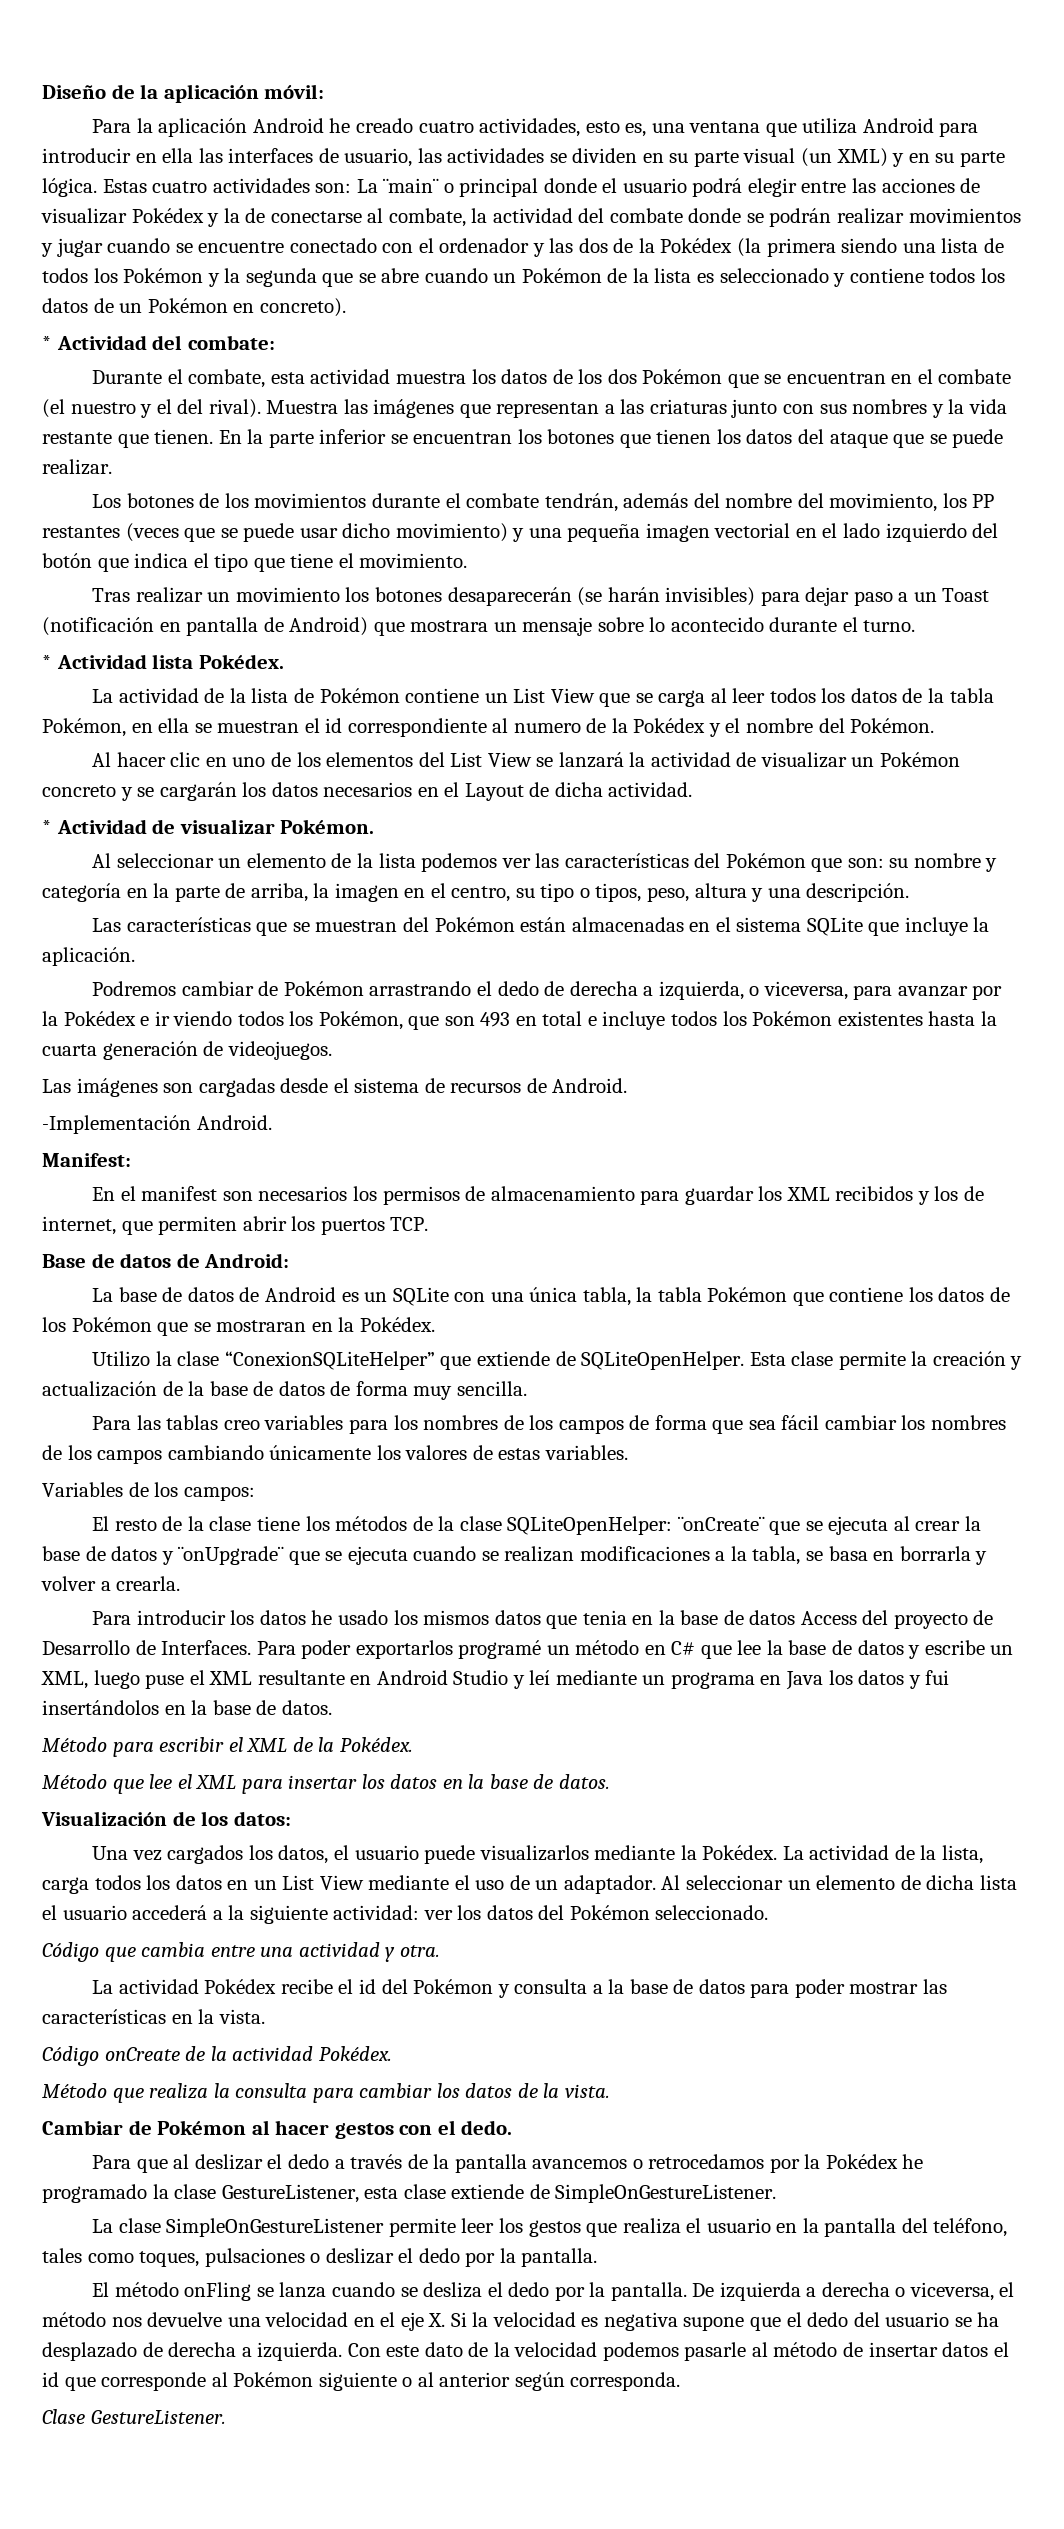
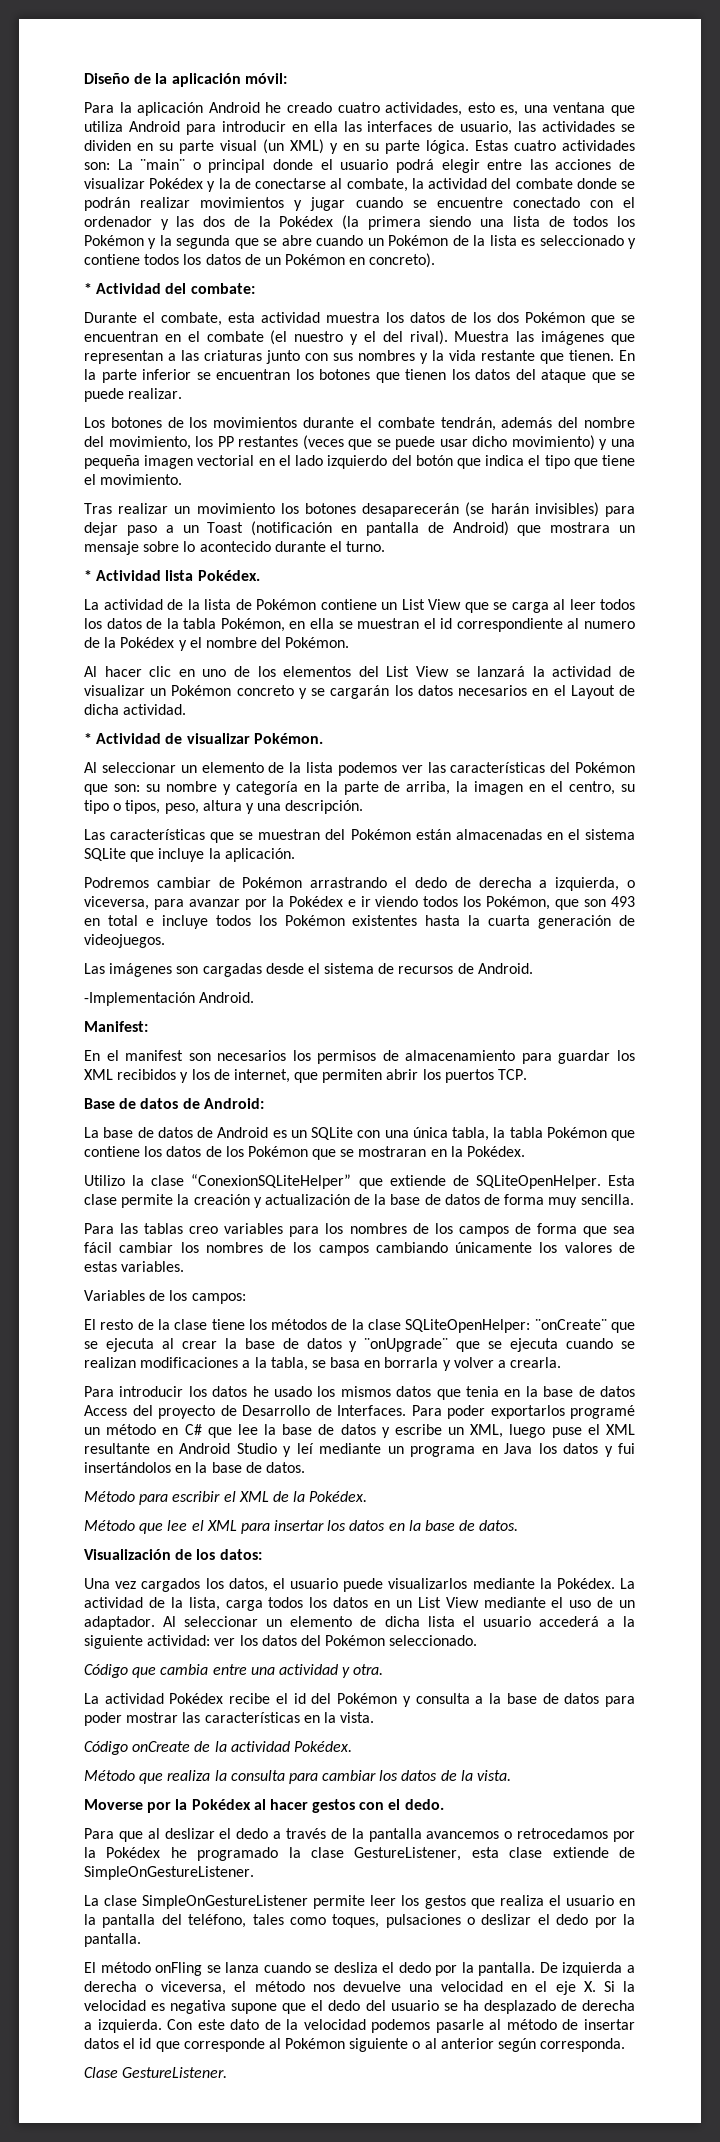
[42,2120,247,2135] Cambiar de Pokémon -> [84,1799,251,1813] Moverse por la Pokédex

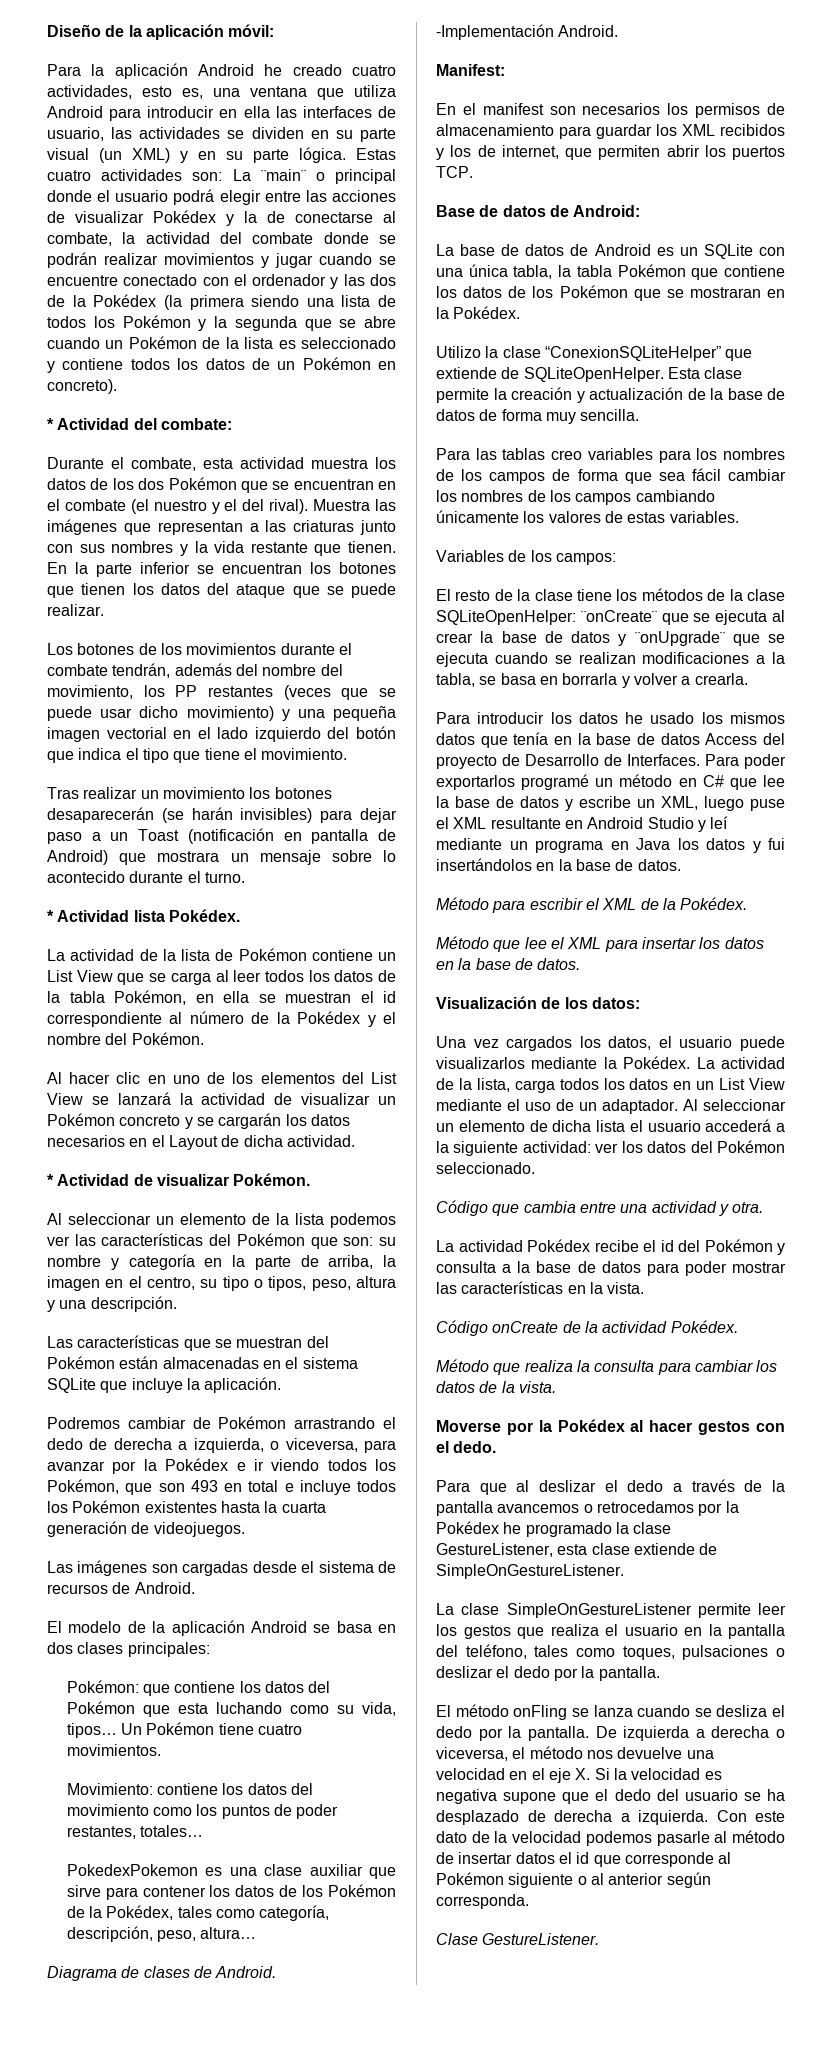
[583,621,635,629] numero -> [189,1011,244,1024] número
(533, 968) none -> [47,1620,396,1636] [47,1642,210,1657] [66,1680,331,1696] [66,1701,396,1717] [66,1722,303,1738] [66,1744,161,1756] [66,1783,314,1795] [66,1804,339,1819] [66,1825,204,1839] [66,1864,396,1879] [66,1884,396,1900] [66,1905,330,1921] [66,1926,257,1942] [47,1966,277,1981] // El modelo de la aplicación Android se basa en dos clases principales: // Pokémon: que contiene los datos del Pokémon que esta luchando como su vida, tipos… Un Pokémon tiene cuatro movimientos. // Movimiento: contiene los datos del movimiento como los puntos de poder restantes, totales… // PokedexPokemon es una clase auxiliar que sirve para contener los datos de los Pokémon de la Pokédex, tales como categoría, descripción, peso, altura… // Diagrama de clases de Android.
[465,1386,499,1397] tenia -> [513,732,549,745] tenía

